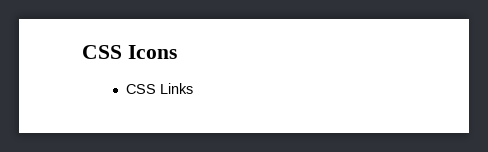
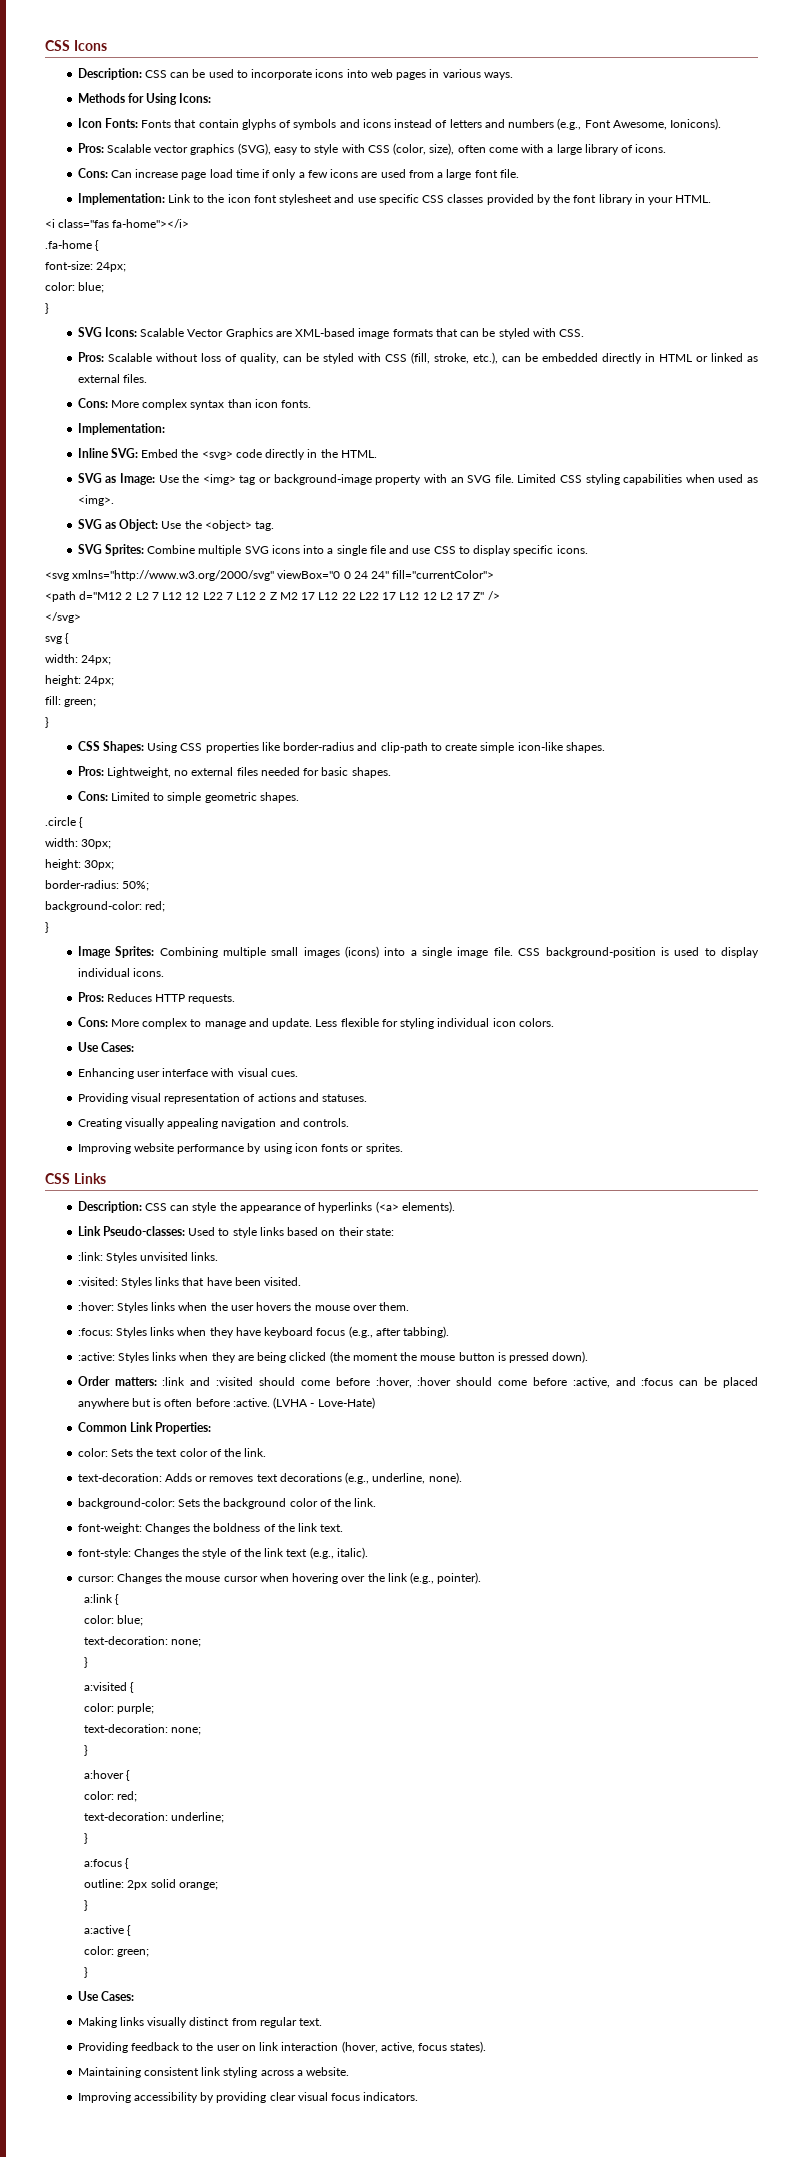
[125,83,193,94] CSS Links -> [77,68,513,80] [77,93,212,105] [77,118,722,130] [77,143,667,155] [77,168,519,180] [77,193,712,205] [45,219,190,228] [45,240,100,251] [45,261,127,272] [45,282,105,293] [45,303,49,314] [77,327,585,339] [77,352,759,364] [77,374,148,383] [77,398,312,410] [77,423,165,435] [77,448,377,460] [77,473,758,485] [77,495,114,506] [77,519,275,531] [77,544,588,556] [45,570,495,581] [45,591,500,602] [45,612,81,623] [45,633,70,644] [45,654,112,665] [45,675,115,686] [45,696,97,707] [45,717,49,728] [77,741,605,753] [77,766,391,778] [77,791,299,803] [45,817,84,828] [45,838,112,849] [45,859,115,870] [45,880,150,891] [45,901,166,912] [45,922,49,933] [77,946,759,958] [77,968,165,977] [77,992,236,1004] [77,1017,554,1029] [77,1042,135,1052] [77,1068,298,1079] [77,1093,368,1104] [77,1118,349,1129] [77,1143,403,1154] [45,1173,106,1184] [77,1201,455,1213] [77,1226,394,1238] [77,1252,219,1263] [77,1277,302,1288] [77,1302,410,1313] [77,1326,450,1338] [77,1351,589,1363] [77,1376,759,1388] [77,1397,375,1409] [77,1422,212,1434] [77,1448,267,1457] [77,1472,462,1484] [77,1498,377,1509] [77,1523,344,1534] [77,1547,368,1559] [77,1572,482,1584] [84,1594,120,1605] [84,1615,144,1626] [84,1636,202,1647] [84,1657,89,1668] [84,1682,135,1693] [84,1703,155,1714] [84,1724,202,1735] [84,1745,89,1756] [84,1770,131,1781] [84,1791,138,1802] [84,1812,225,1823] [84,1833,89,1844] [84,1858,130,1869] [84,1879,218,1890] [84,1900,89,1911] [84,1925,132,1936] [84,1946,150,1957] [84,1967,89,1978] [77,1991,135,2001] [77,2017,323,2028] [77,2041,487,2053] [77,2067,350,2078] [77,2092,419,2103] Description: CSS can be used to incorporate icons into web pages in various ways. // Methods for Using Icons: // Icon Fonts: Fonts that contain glyphs of symbols and icons instead of letters and numbers (e.g., Font Awesome, Ionicons). // Pros: Scalable vector graphics (SVG), easy to style with CSS (color, size), often come with a large library of icons. // Cons: Can increase page load time if only a few icons are used from a large font file. // Implementation: Link to the icon font stylesheet and use specific CSS classes provided by the font library in your HTML. // <i class="fas fa-home"></i> // .fa-home { // font-size: 24px; // color: blue; // } // SVG Icons: Scalable Vector Graphics are XML-based image formats that can be styled with CSS. // Pros: Scalable without loss of quality, can be styled with CSS (fill, stroke, etc.), can be embedded directly in HTML or linked as external files. // Cons: More complex syntax than icon fonts. // Implementation: // Inline SVG: Embed the <svg> code directly in the HTML. // SVG as Image: Use the <img> tag or background-image property with an SVG file. Limited CSS styling capabilities when used as <img>. // SVG as Object: Use the <object> tag. // SVG Sprites: Combine multiple SVG icons into a single file and use CSS to display specific icons. // <svg xmlns="http://www.w3.org/2000/svg" viewBox="0 0 24 24" fill="currentColor"> // <path d="M12 2 L2 7 L12 12 L22 7 L12 2 Z M2 17 L12 22 L22 17 L12 12 L2 17 Z" /> // </svg> // svg { // width: 24px; // height: 24px; // fill: green; // } // CSS Shapes: Using CSS properties like border-radius and clip-path to create simple icon-like shapes. // Pros: Lightweight, no external files needed for basic shapes. // Cons: Limited to simple geometric shapes. // .circle { // width: 30px; // height: 30px; // border-radius: 50%; // background-color: red; // } // Image Sprites: Combining multiple small images (icons) into a single image file. CSS background-position is used to display individual icons. // Pros: Reduces HTTP requests. // Cons: More complex to manage and update. Less flexible for styling individual icon colors. // Use Cases: // Enhancing user interface with visual cues. // Providing visual representation of actions and statuses. // Creating visually appealing navigation and controls. // Improving website performance by using icon fonts or sprites. // CSS Links // Description: CSS can style the appearance of hyperlinks (<a> elements). // Link Pseudo-classes: Used to style links based on their state: // :link: Styles unvisited links. // :visited: Styles links that have been visited. // :hover: Styles links when the user hovers the mouse over them. // :focus: Styles links when they have keyboard focus (e.g., after tabbing). // :active: Styles links when they are being clicked (the moment the mouse button is pressed down). // Order matters: :link and :visited should come before :hover, :hover should come before :active, and :focus can be placed anywhere but is often before :active. (LVHA - Love-Hate) // Common Link Properties: // color: Sets the text color of the link. // text-decoration: Adds or removes text decorations (e.g., underline, none). // background-color: Sets the background color of the link. // font-weight: Changes the boldness of the link text. // font-style: Changes the style of the link text (e.g., italic). // cursor: Changes the mouse cursor when hovering over the link (e.g., pointer). // a:link { // color: blue; // text-decoration: none; // } // a:visited { // color: purple; // text-decoration: none; // } // a:hover { // color: red; // text-decoration: underline; // } // a:focus { // outline: 2px solid orange; // } // a:active { // color: green; // } // Use Cases: // Making links visually distinct from regular text. // Providing feedback to the user on link interaction (hover, active, focus states). // Maintaining consistent link styling across a website. // Improving accessibility by providing clear visual focus indicators.

